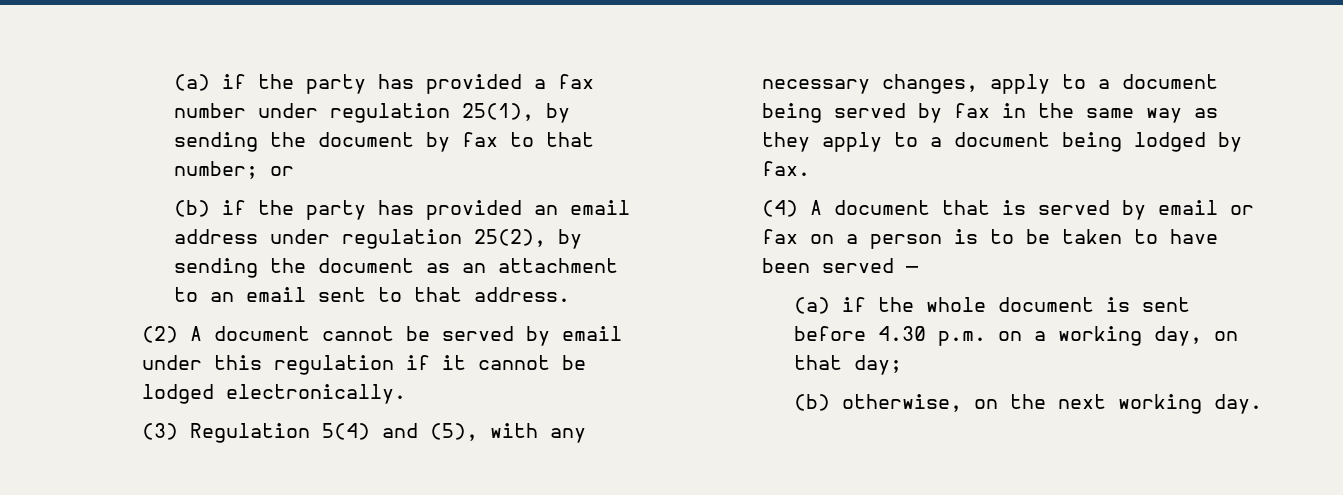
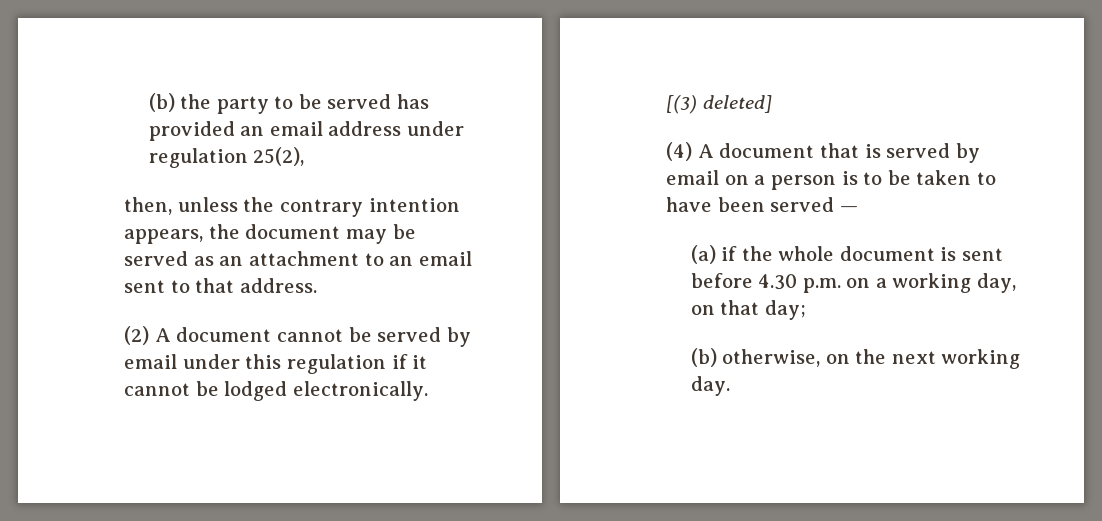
[173,74,594,94] [173,103,570,123] [173,132,594,152] [173,161,294,179] [173,200,366,220] (a) if the party has provided a fax number under regulation 25(1), by sending the document by fax to that number; or // (b) if the party -> [148,93,392,114] (b) the party to be served
[557,229,582,249] [173,258,414,278] by sending the document -> [124,197,460,217] [124,224,416,244] [124,251,189,266] // then, unless the contrary intention appears, the document may be served
[141,423,586,443] [761,74,1218,94] [761,103,1218,123] [761,132,1242,152] [761,161,810,176] (3) Regulation 5(4) and (5), with any necessary changes, apply to a document being served by fax in the same way as they apply to a document being lodged by fax. -> [666,95,772,114] [(3) deleted]
[1229,205,1254,215] [761,229,798,244] or fax -> (720, 177) none

